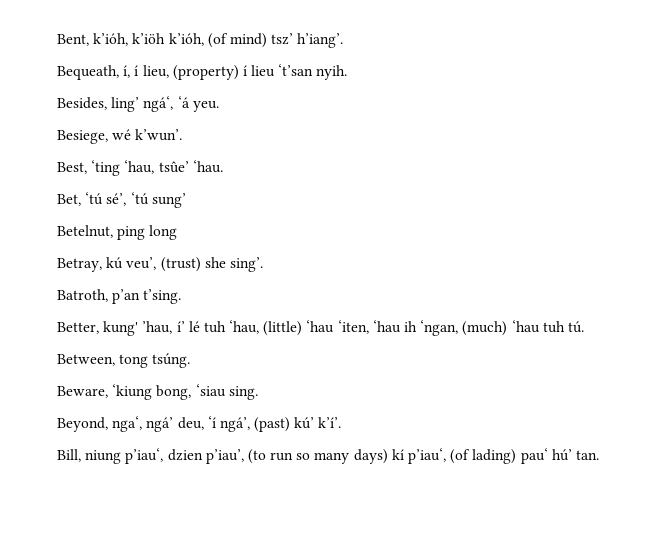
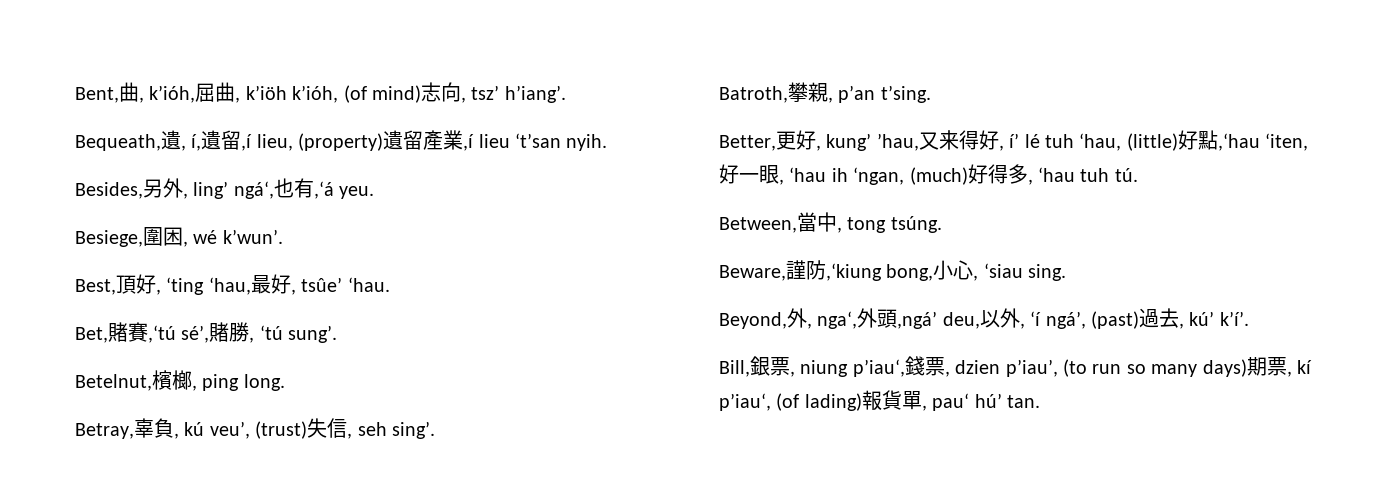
[93,33,129,46] k’ióh, -> [119,82,241,103] 曲, k’ióh,屈曲,
(267, 40) none -> [421,82,466,103] 志向,
[123,64,348,80] [57,96,190,112] í, í lieu, (property) í lieu ‘t’san nyih. // Besides, ling’ ngá‘, ‘á -> [161,130,608,151] [75,178,334,199] 遺, í,遺留,í lieu, (property)遺留產業,í lieu ‘t’san nyih. // Besides,另外, ling’ ngá‘,也有,‘á
(108, 137) none -> [143,227,188,247] 圍困,
[91,160,223,176] [57,192,186,208] [57,225,178,240] ‘ting ‘hau, tsûe’ ‘hau. // Bet, ‘tú sé’, ‘tú sung’ // Betelnut, ping long -> [116,274,390,295] [75,322,338,343] [75,370,285,391] 頂好, ‘ting ‘hau,最好, tsûe’ ‘hau. // Bet,賭賽,‘tú sé’,賭勝, ‘tú sung’. // Betelnut,檳榔, ping long.
(102, 265) none -> [134,418,179,439] 辜負,
[204,257,226,268] she -> [307,418,387,439] 失信, seh
(108, 295) none -> [788,82,833,103] 攀親,
[103,321,173,336] kung' ’hau, -> [776,130,1004,151] 更好, kung’ ’hau,又来得好,
[306,320,369,334] ‘hau ‘iten, -> [1177,130,1309,151] [719,164,784,185] 好點,‘hau ‘iten,好一眼,
(508, 328) none -> [967,164,1033,185] 好得多,
(115, 360) none -> [797,212,842,233] 當中,
[112,384,258,400] [57,416,204,432] ‘kiung bong, ‘siau sing. // Beyond, nga‘, ngá’ deu, -> [786,260,1067,281] [719,308,1025,329] 謹防,‘kiung bong,小心, ‘siau sing. // Beyond,外, nga‘,外頭,ngá’ deu,以外,
(291, 424) none -> [1139,308,1184,329] 過去,
[85,448,164,464] niung p’iau‘, -> [750,356,950,377] 銀票, niung p’iau‘,錢票,
(388, 456) none -> [1246,357,1292,377] 期票,
(517, 456) none -> [861,390,927,411] 報貨單,

